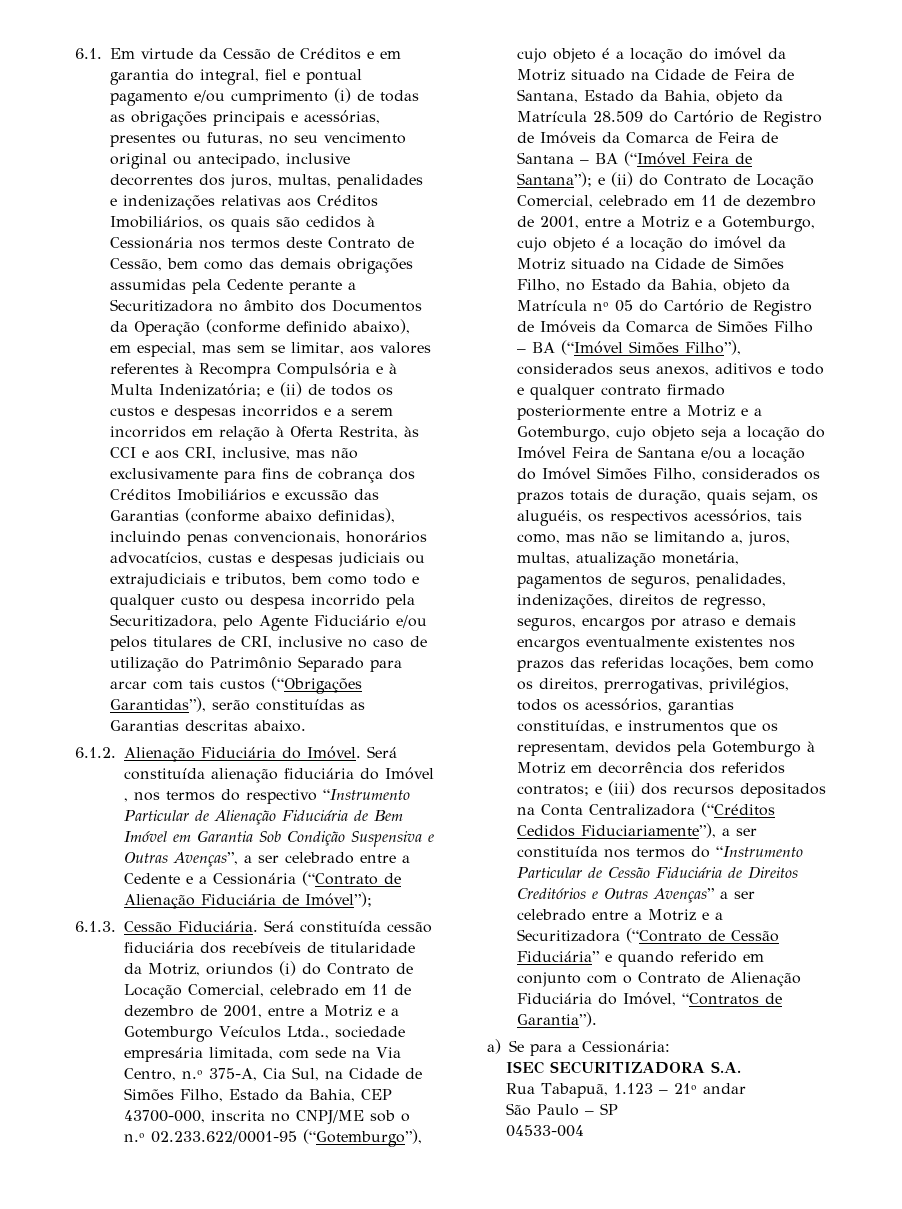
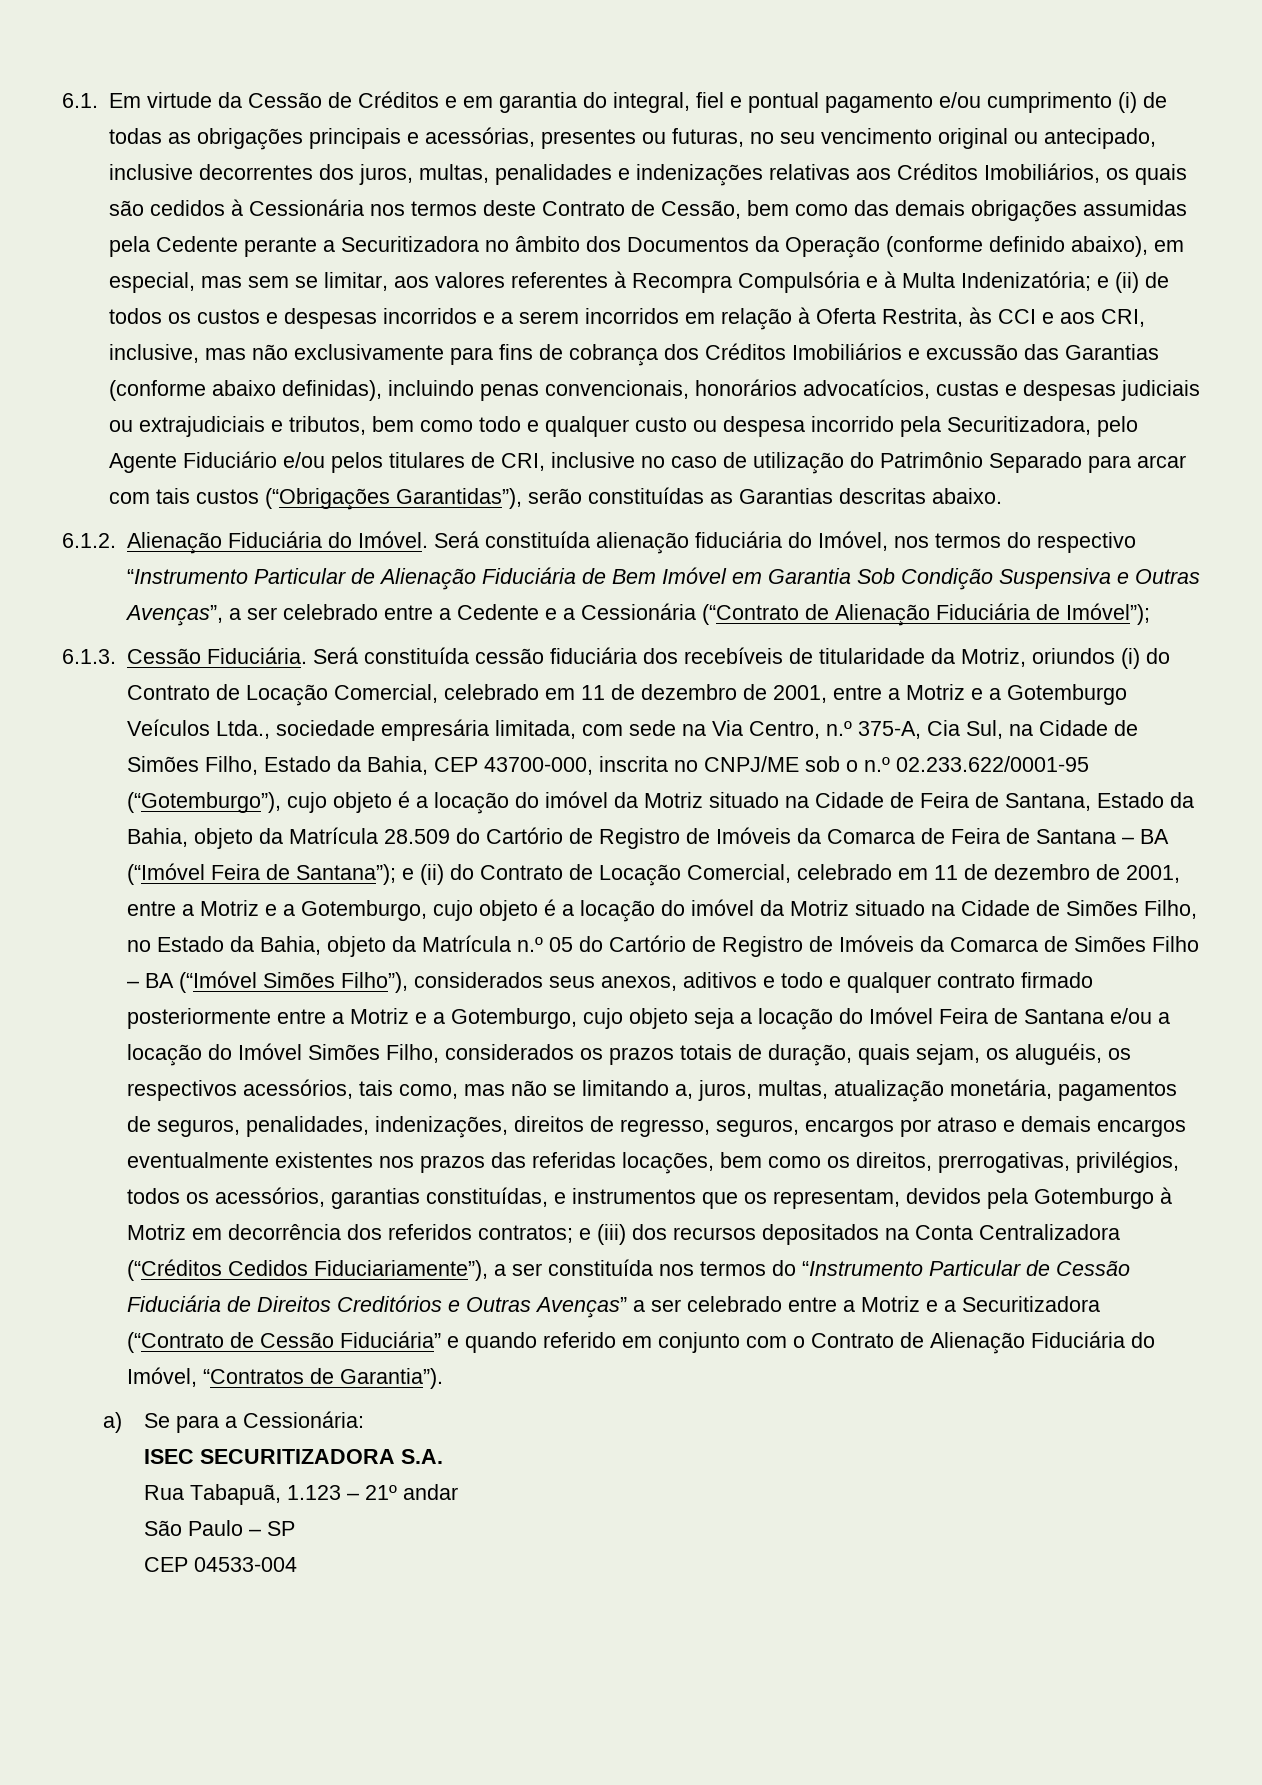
[385,767,434,780] [124,798,128,802] Imóvel , -> [817,531,888,551] Imóvel,
[593,302,609,311] nº -> [516,937,543,952] n.º
(619, 1109) none -> [143,1557,188,1572] CEP

